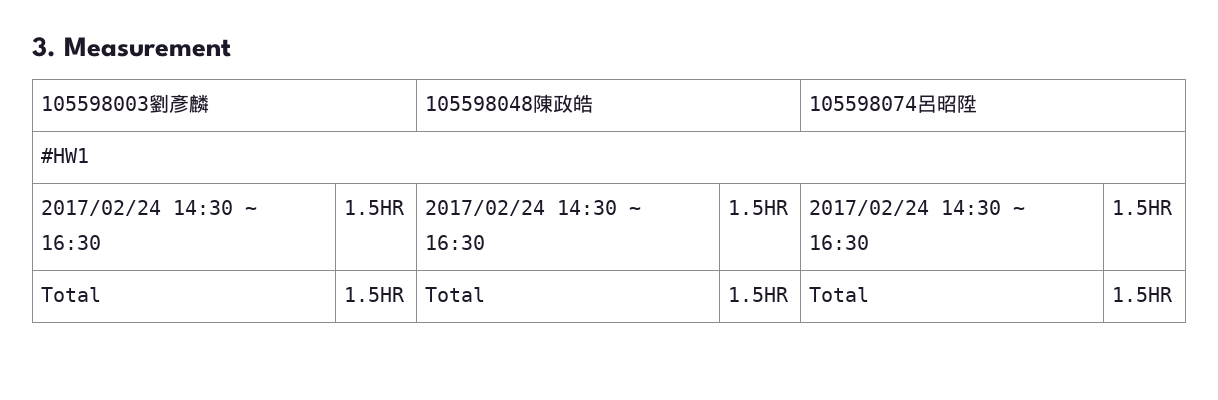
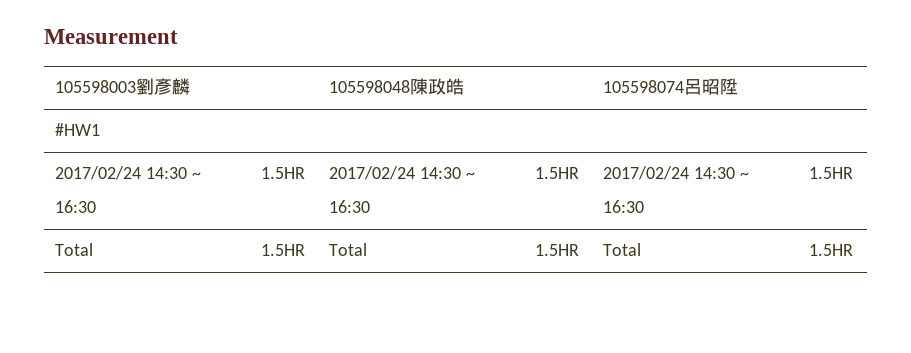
[32,37,56,57] 3. -> (44, 36) none

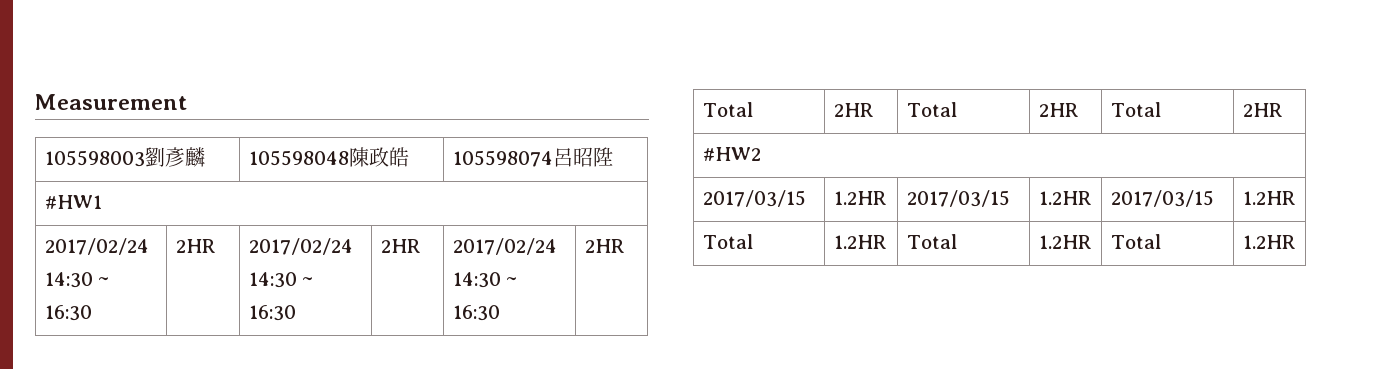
[261,167,306,179] [329,166,476,180] [329,200,371,213] [535,167,580,179] [603,166,750,180] [603,200,645,213] [809,167,854,179] [55,243,94,256] [261,244,306,256] [329,243,368,256] [535,244,580,256] [603,243,642,256] [809,244,854,256] 1.5HR | 2017/02/24 14:30 ~ 16:30 | 1.5HR | 2017/02/24 14:30 ~ 16:30 | 1.5HR // Total | 1.5HR | Total | 1.5HR | Total | 1.5HR -> [175,239,215,253] [248,238,353,255] [248,272,314,288] [248,305,296,321] [380,239,420,253] [452,238,557,255] [452,272,518,288] [452,305,500,321] [584,239,624,253] [702,102,753,117] [833,103,873,117] [906,102,957,117] [1038,103,1078,117] [1110,102,1161,117] [1242,103,1282,117] [702,147,761,161] [702,190,806,207] [833,191,886,205] [906,190,1010,207] [1038,191,1091,205] [1110,190,1214,207] [1242,191,1295,205] [702,234,753,249] [833,235,886,249] [906,234,957,249] [1038,235,1091,249] [1110,234,1161,249] [1242,235,1295,249] 2HR | 2017/02/24 14:30 ~ 16:30 | 2HR | 2017/02/24 14:30 ~ 16:30 | 2HR // Total | 2HR | Total | 2HR | Total | 2HR // #HW2 // 2017/03/15 | 1.2HR | 2017/03/15 | 1.2HR | 2017/03/15 | 1.2HR // Total | 1.2HR | Total | 1.2HR | Total | 1.2HR

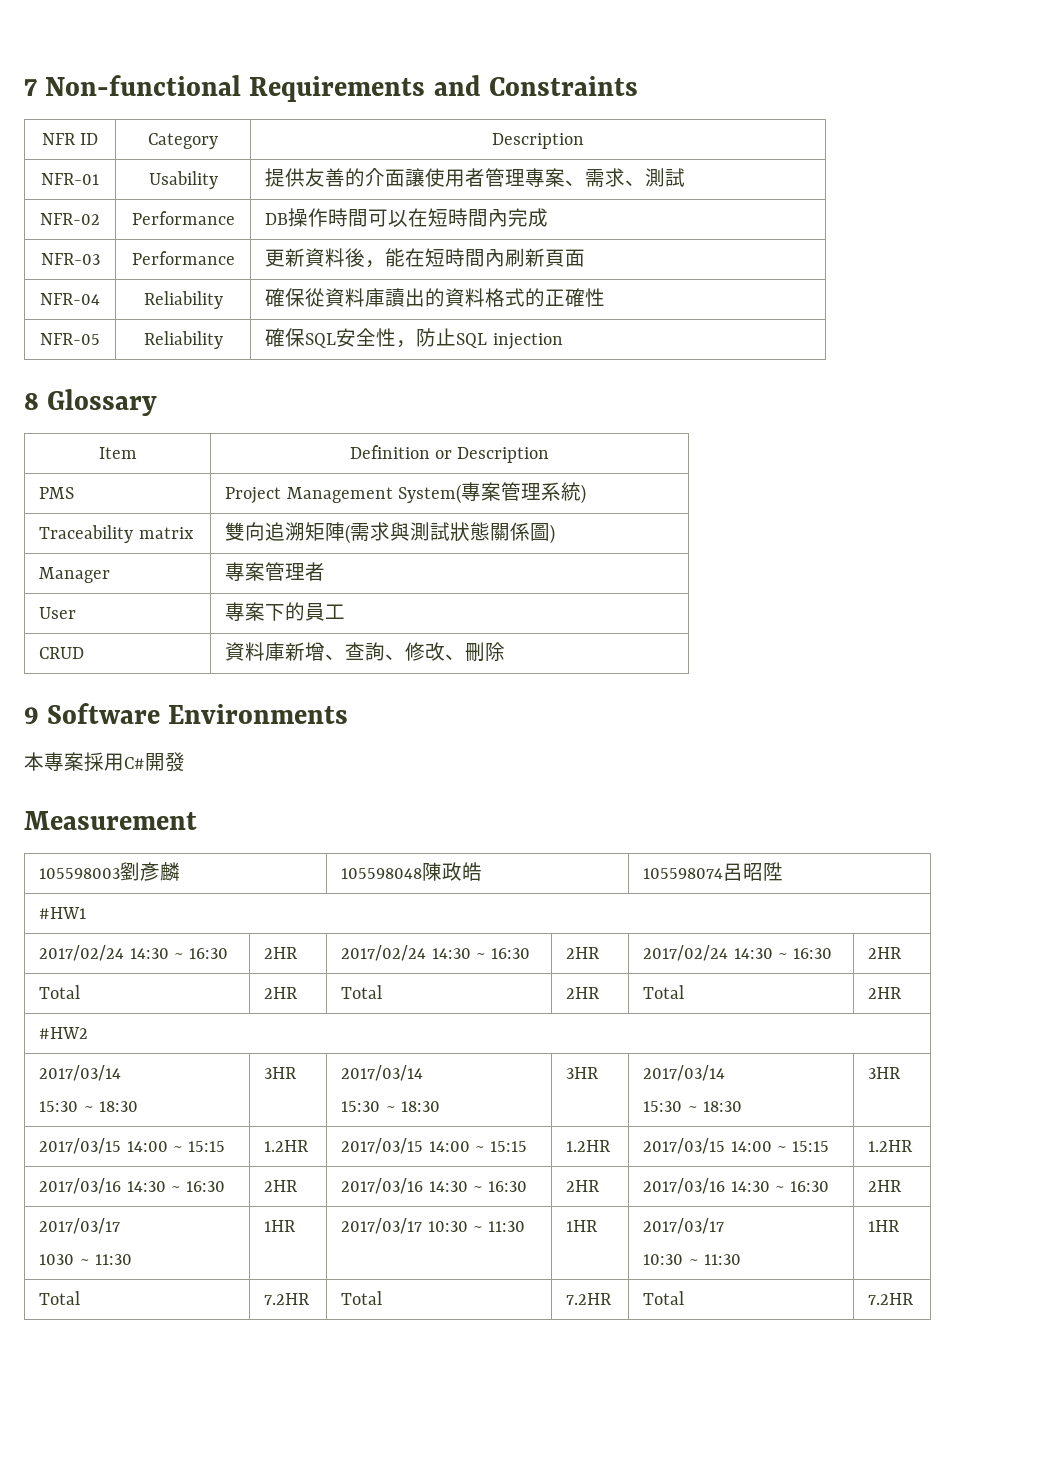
(35, 102) none -> [24,75,638,102] [41,133,99,145] [148,133,218,149] [492,133,584,149] [41,173,99,185] [148,171,218,189] [265,168,686,187] [40,213,100,225] [131,211,235,225] [265,208,549,227] [40,253,100,265] [131,251,235,265] [265,248,586,268] [40,293,100,305] [143,291,223,309] [265,288,606,307] [40,333,100,345] [143,331,223,349] [265,328,563,350] [24,389,158,416] [98,447,137,459] [349,445,550,463] [39,487,75,499] [225,482,586,504] [39,525,194,543] [225,522,556,544] [39,567,111,583] [225,562,326,581] [39,607,77,619] [225,602,346,621] [39,647,85,659] [225,642,506,662] [24,703,349,724] [24,752,185,772] 7 Non-functional Requirements and Constraints // NFR ID | Category | Description // NFR‐01 | Usability | 提供友善的介面讓使用者管理專案、需求、測試 // NFR‐02 | Performance | DB操作時間可以在短時間內完成 // NFR‐03 | Performance | 更新資料後，能在短時間內刷新頁面 // NFR‐04 | Reliability | 確保從資料庫讀出的資料格式的正確性 // NFR‐05 | Reliability | 確保SQL安全性，防止SQL injection // 8 Glossary // Item | Definition or Description // PMS | Project Management System(專案管理系統) // Traceability matrix | 雙向追溯矩陣(需求與測試狀態關係圖) // Manager | 專案管理者 // User | 專案下的員工 // CRUD | 資料庫新增、查詢、修改、刪除 // 9 Software Environments // 本專案採用C#開發 //
[702,190,806,207] [833,191,886,205] [906,190,1010,207] [1038,191,1091,205] [1110,190,1214,207] [1242,191,1295,205] [702,234,753,249] [833,235,886,249] [906,234,957,249] [1038,235,1091,249] [1110,234,1161,249] [1242,235,1295,249] 2017/03/15 | 1.2HR | 2017/03/15 | 1.2HR | 2017/03/15 | 1.2HR // Total | 1.2HR | Total | 1.2HR | Total | 1.2HR -> [39,1065,122,1081] [39,1101,138,1112] [264,1067,298,1079] [341,1065,424,1081] [341,1101,440,1112] [566,1067,600,1079] [643,1065,726,1081] [643,1101,742,1112] [868,1067,902,1079] [39,1138,226,1154] [264,1140,310,1152] [341,1138,528,1154] [566,1140,612,1152] [643,1138,830,1154] [868,1140,914,1152] [39,1178,226,1194] [264,1180,299,1192] [341,1178,528,1194] [566,1180,601,1192] [643,1178,830,1194] [868,1180,903,1192] [39,1218,121,1234] [39,1254,132,1265] [264,1220,297,1232] [341,1218,526,1234] [566,1220,599,1232] [643,1218,725,1234] [643,1254,741,1265] [868,1220,901,1232] [39,1291,81,1305] [264,1293,311,1305] [341,1291,383,1305] [566,1293,613,1305] [643,1291,685,1305] [868,1293,915,1305] 2017/03/14 // 15:30 ~ 18:30 | 3HR | 2017/03/14 // 15:30 ~ 18:30 | 3HR | 2017/03/14 // 15:30 ~ 18:30 | 3HR // 2017/03/15 14:00 ~ 15:15 | 1.2HR | 2017/03/15 14:00 ~ 15:15 | 1.2HR | 2017/03/15 14:00 ~ 15:15 | 1.2HR // 2017/03/16 14:30 ~ 16:30 | 2HR | 2017/03/16 14:30 ~ 16:30 | 2HR | 2017/03/16 14:30 ~ 16:30 | 2HR // 2017/03/17 // 1030 ~ 11:30 | 1HR | 2017/03/17 10:30 ~ 11:30 | 1HR | 2017/03/17 // 10:30 ~ 11:30 | 1HR // Total | 7.2HR | Total | 7.2HR | Total | 7.2HR

